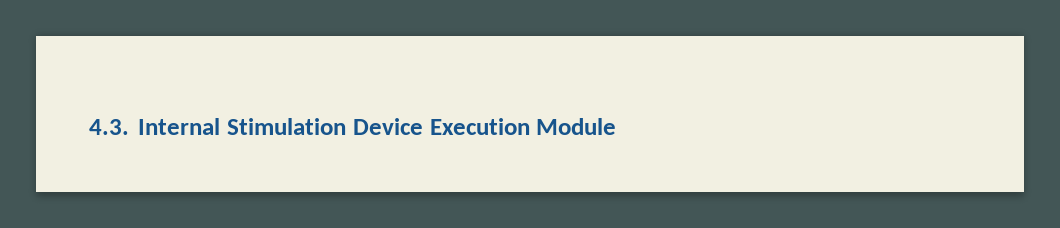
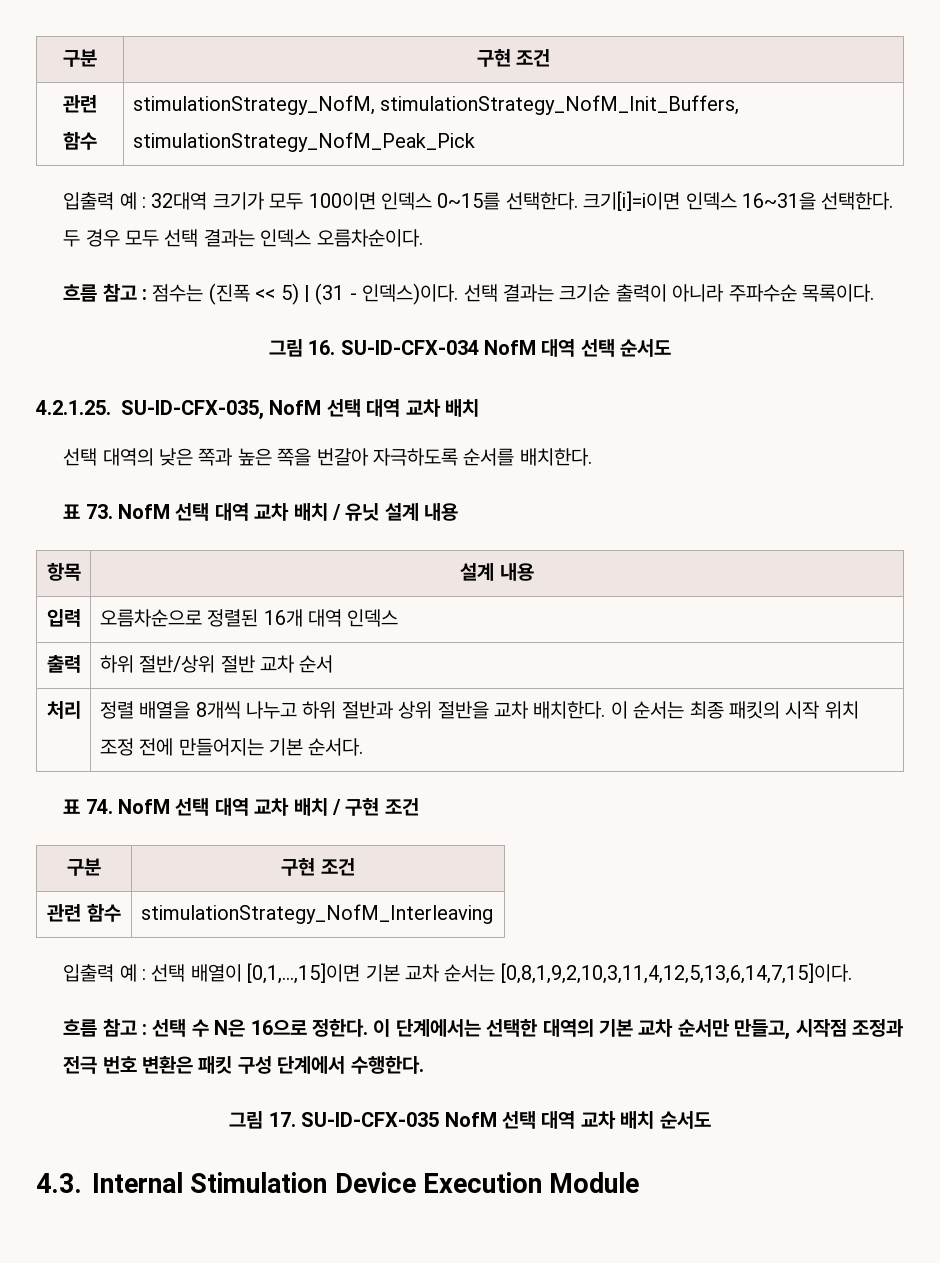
(89, 127) none -> [63,49,97,67] [476,49,551,67] [63,95,97,113] [63,131,97,150] [132,95,740,115] [132,132,475,152] [63,191,894,211] [63,229,423,247] [63,283,875,305] [268,339,672,357] [36,399,479,420] [63,448,592,466] [63,503,459,521] [46,562,81,581] [460,563,534,581] [46,609,81,627] [99,609,399,627] [46,655,81,673] [99,655,334,673] [46,701,81,719] [99,701,859,719] [99,738,364,756] [63,798,419,816] [67,858,101,876] [281,858,355,876] [47,903,121,922] [140,904,493,924] [63,963,852,984] [63,1018,905,1040] [63,1055,424,1074] [229,1111,711,1129] 구분 | 구현 조건 // 관련 함수 | stimulationStrategy_NofM, stimulationStrategy_NofM_Init_Buffers, stimulationStrategy_NofM_Peak_Pick // 입출력 예 : 32대역 크기가 모두 100이면 인덱스 0~15를 선택한다. 크기[i]=i이면 인덱스 16~31을 선택한다. 두 경우 모두 선택 결과는 인덱스 오름차순이다. // 흐름 참고 : 점수는 (진폭 << 5) | (31 - 인덱스)이다. 선택 결과는 크기순 출력이 아니라 주파수순 목록이다. // 그림 16. SU-ID-CFX-034 NofM 대역 선택 순서도 // 4.2.1.25. SU-ID-CFX-035, NofM 선택 대역 교차 배치 // 선택 대역의 낮은 쪽과 높은 쪽을 번갈아 자극하도록 순서를 배치한다. // 표 73. NofM 선택 대역 교차 배치 / 유닛 설계 내용 // 항목 | 설계 내용 // 입력 | 오름차순으로 정렬된 16개 대역 인덱스 // 출력 | 하위 절반/상위 절반 교차 순서 // 처리 | 정렬 배열을 8개씩 나누고 하위 절반과 상위 절반을 교차 배치한다. 이 순서는 최종 패킷의 시작 위치 조정 전에 만들어지는 기본 순서다. // 표 74. NofM 선택 대역 교차 배치 / 구현 조건 // 구분 | 구현 조건 // 관련 함수 | stimulationStrategy_NofM_Interleaving // 입출력 예 : 선택 배열이 [0,1,...,15]이면 기본 교차 순서는 [0,8,1,9,2,10,3,11,4,12,5,13,6,14,7,15]이다. // 흐름 참고 : 선택 수 N은 16으로 정한다. 이 단계에서는 선택한 대역의 기본 교차 순서만 만들고, 시작점 조정과 전극 번호 변환은 패킷 구성 단계에서 수행한다. // 그림 17. SU-ID-CFX-035 NofM 선택 대역 교차 배치 순서도 //

